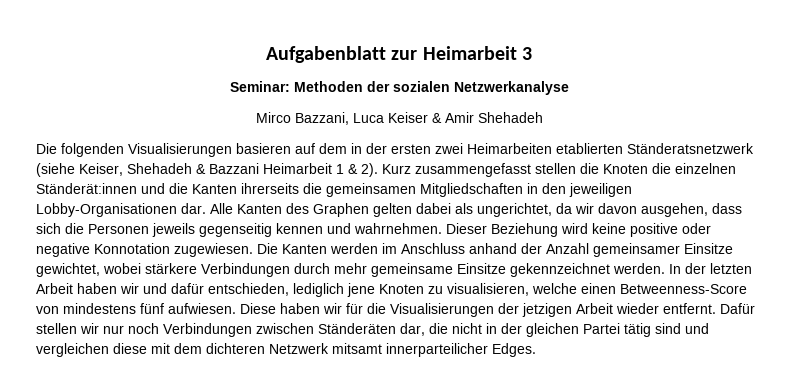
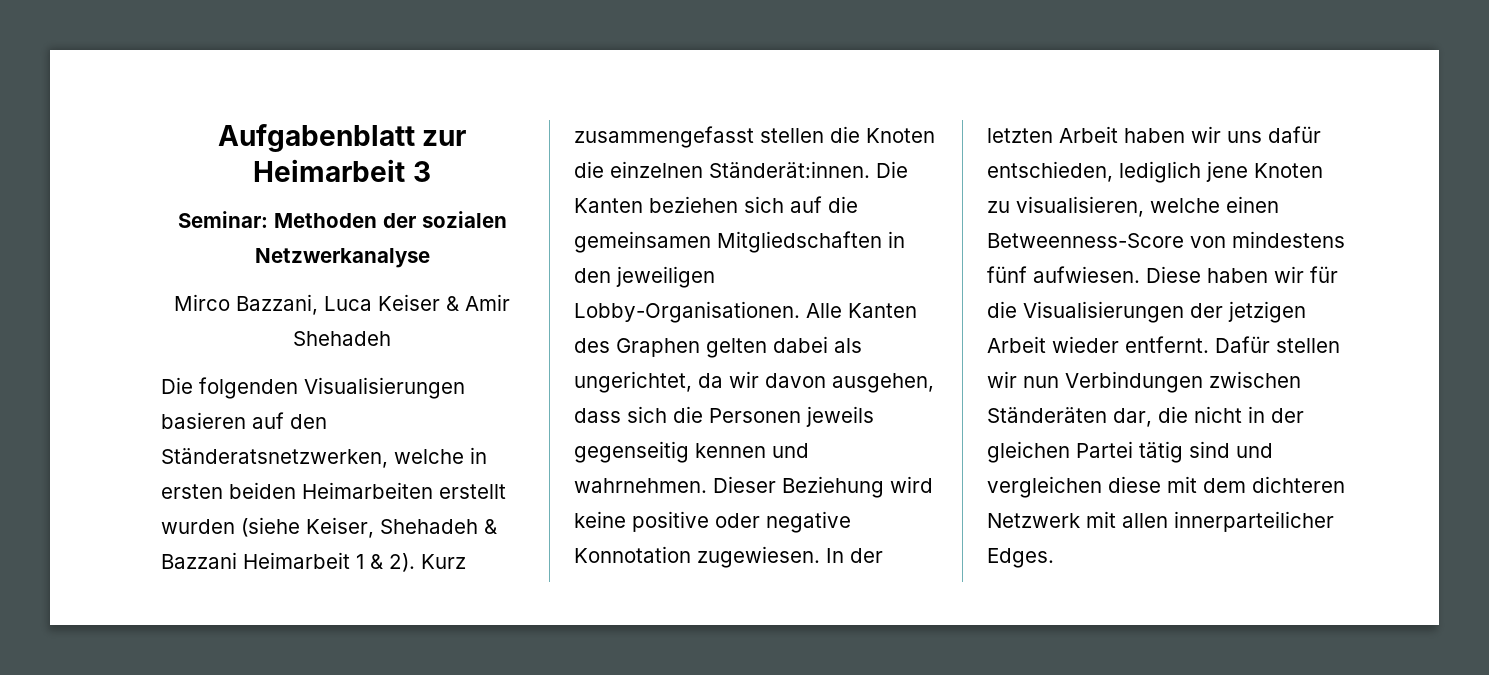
[319,143,754,154] dem in der ersten zwei Heimarbeiten etablierten Ständeratsnetzwerk -> [290,414,327,429] [161,447,487,468] [161,482,506,499] [161,519,235,534] den Ständeratsnetzwerken, welche in ersten beiden Heimarbeiten erstellt wurden
[36,183,299,194] Ständerät:innen und die Kanten ihrerseits -> [709,161,908,178] [574,196,822,213] Ständerät:innen. Die Kanten beziehen sich auf
[36,203,206,217] Lobby-Organisationen dar. -> [574,301,800,323] Lobby-Organisationen.
[257,243,733,257] [36,263,665,277] Die Kanten werden im Anschluss anhand der Anzahl gemeinsamer Einsitze gewichtet, wobei stärkere Verbindungen durch mehr gemeinsame Einsitze gekennzeichnet werden. -> (820, 557) none
[143,283,167,294] und -> [1227,131,1262,143] uns
[103,323,159,334] nur noch -> [1023,376,1059,388] nun
[332,343,382,354] mitsamt -> [1086,511,1168,528] mit allen

